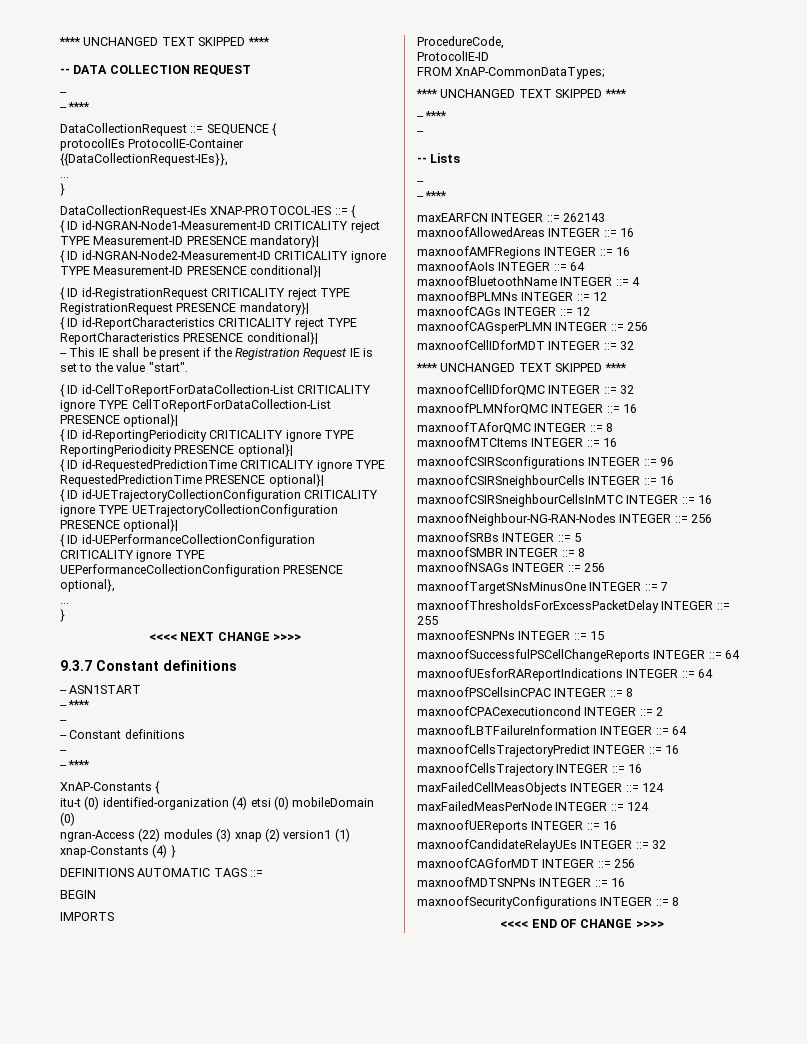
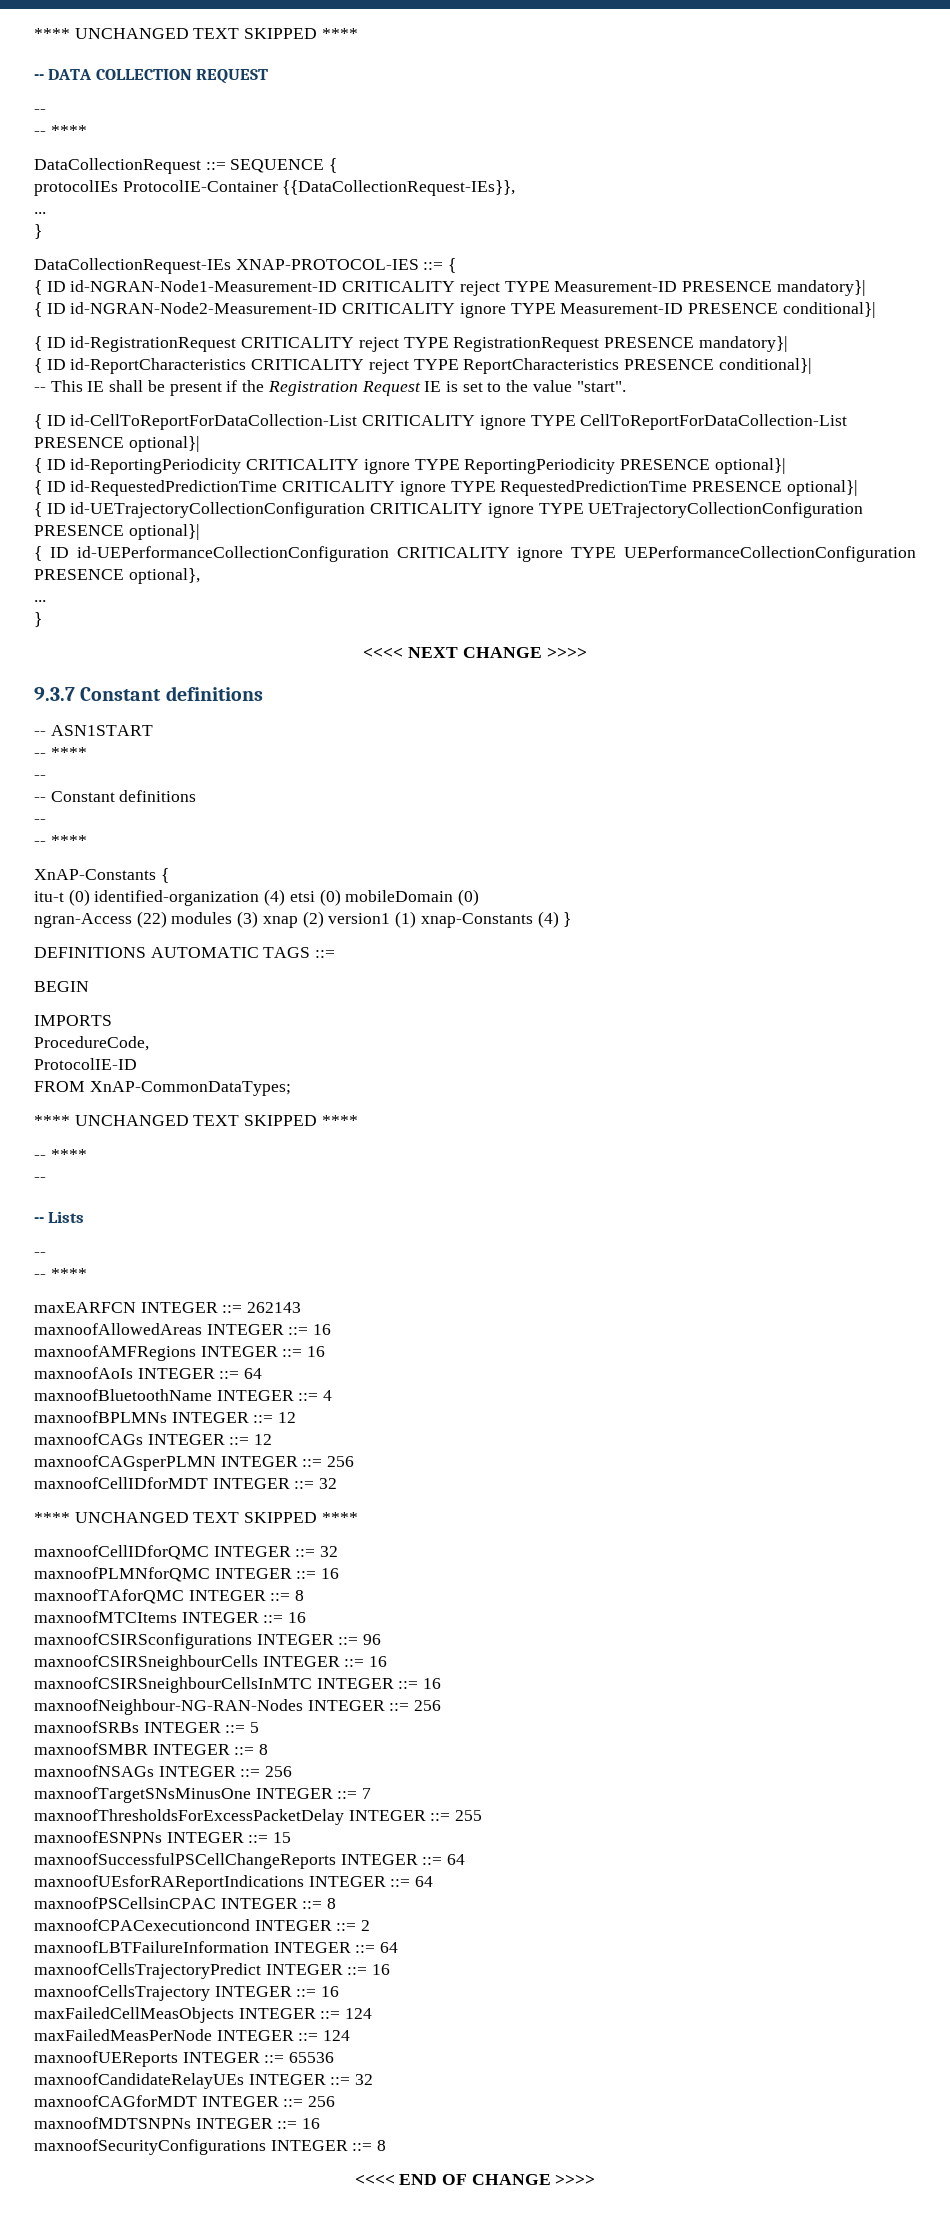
[603,821,618,830] 16 -> [289,2052,335,2063] 65536

